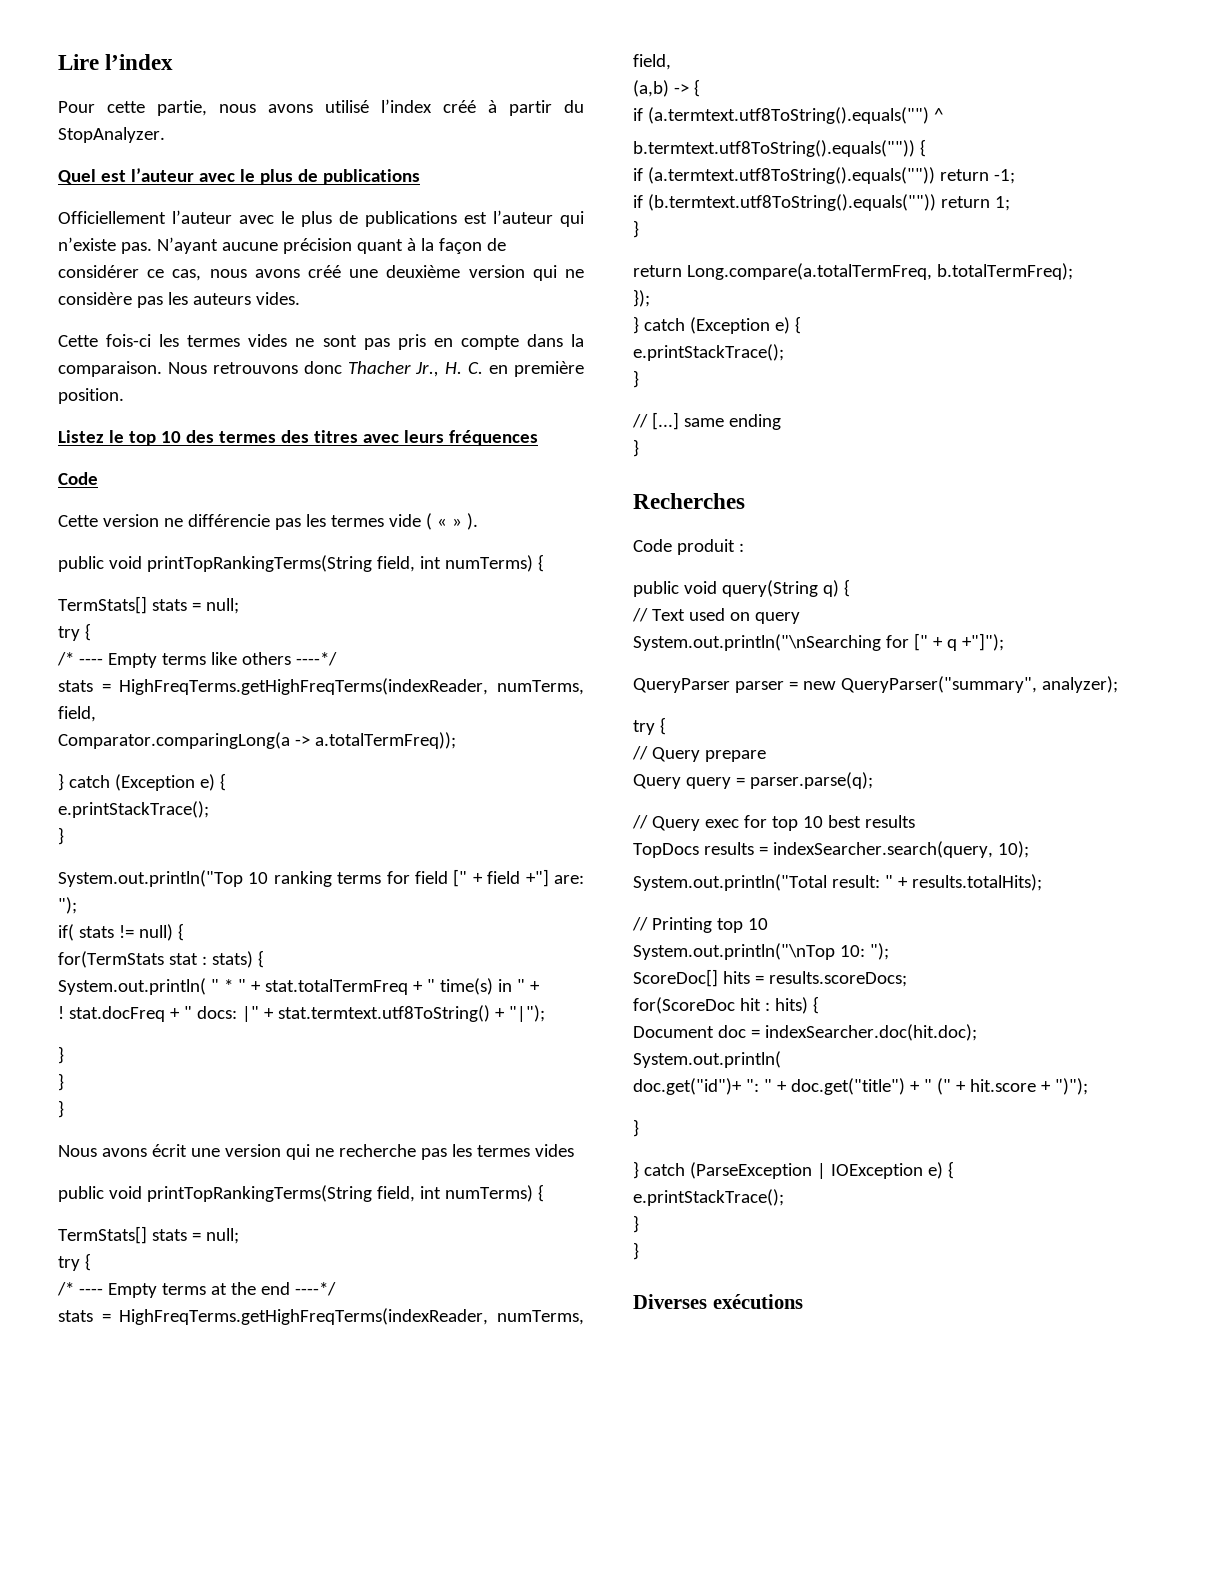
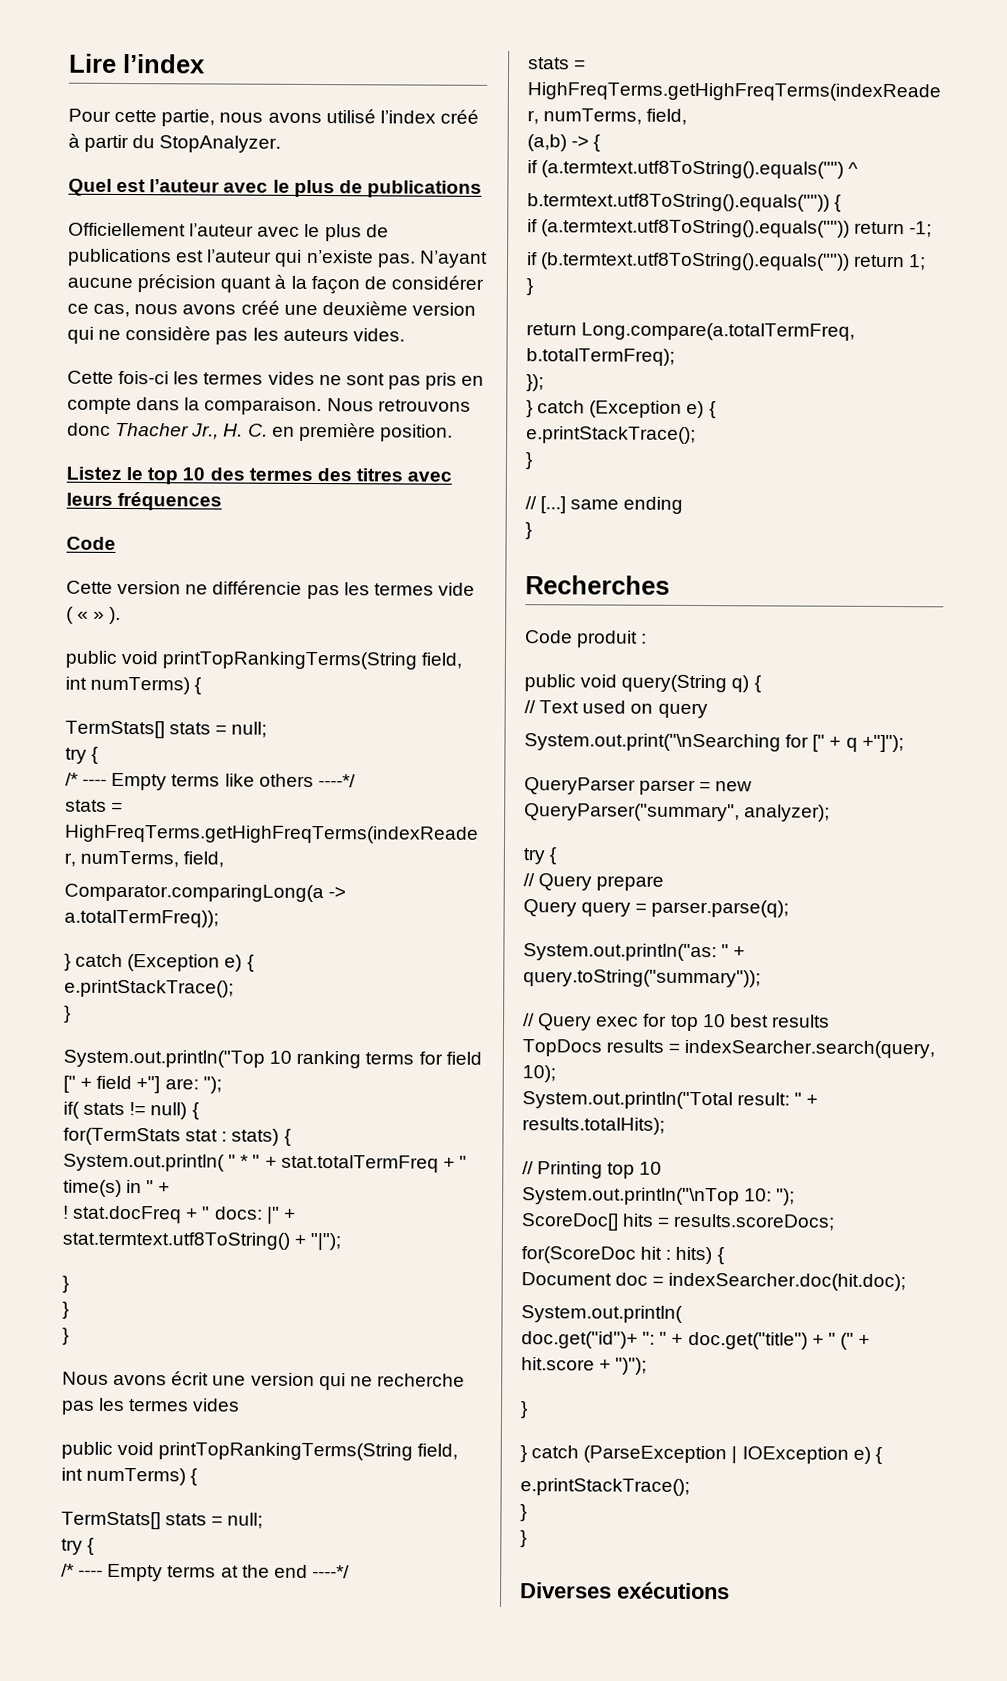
[633,634,881,651] System.out.println("\nSearching -> [524,733,781,752] System.out.print("\nSearching
(873, 780) none -> [523,943,746,962] [523,969,761,988] // System.out.println("as: " + query.toString("summary"));

